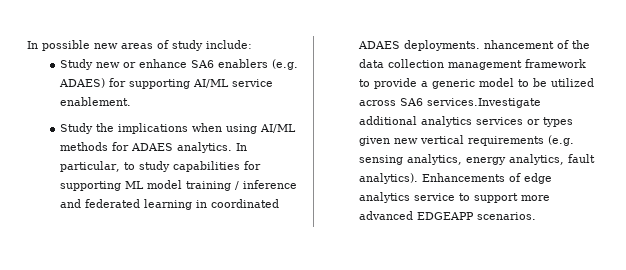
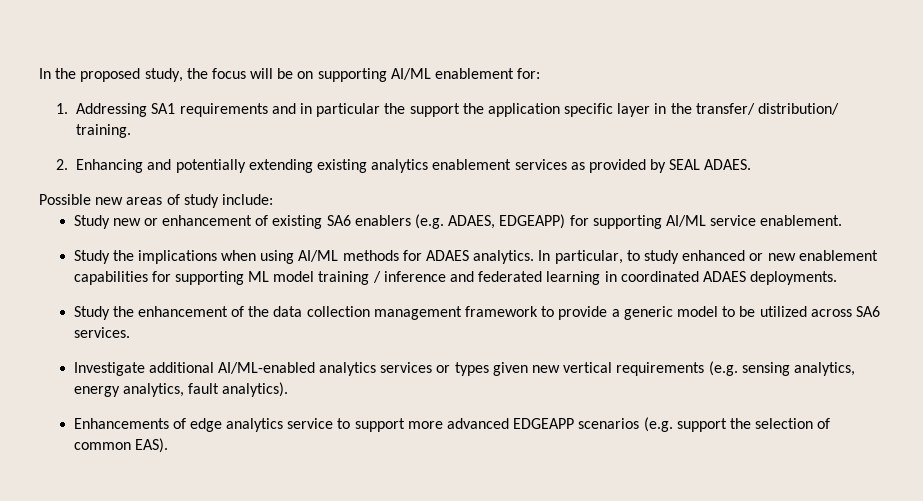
[27,40,90,51] In possible -> [39,68,541,82] [56,103,840,117] [76,124,132,138] [56,159,752,173] [39,194,91,205] In the proposed study, the focus will be on supporting AI/ML enablement for: // 1. Addressing SA1 requirements and in particular the support the application specific layer in the transfer/ distribution/ training. // 2. Enhancing and potentially extending existing analytics enablement services as provided by SEAL ADAES. // Possible
[138,59,187,68] enhance -> [162,215,323,229] enhancement of existing
[58,78,105,88] ADAES) -> [448,214,566,229] ADAES, EDGEAPP)
(170, 166) none -> [682,250,878,261] enhanced or new enablement
[483,40,554,49] nhancement -> [73,306,228,320] // Study the enhancement
[426,98,541,108] [358,116,417,125] services.Investigate additional -> [73,327,130,338] [73,362,315,376] services. // Investigate additional AI/ML-enabled
(418, 178) none -> (289, 389) //
[476,212,536,220] scenarios. -> [578,417,831,432] [73,438,168,453] scenarios (e.g. support the selection of common EAS).

